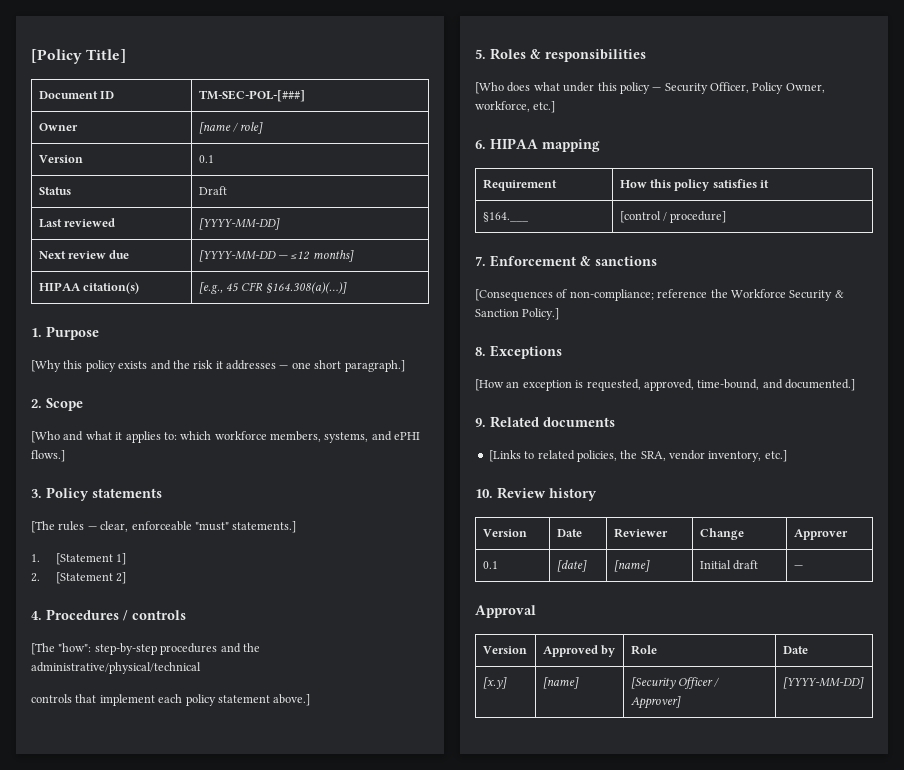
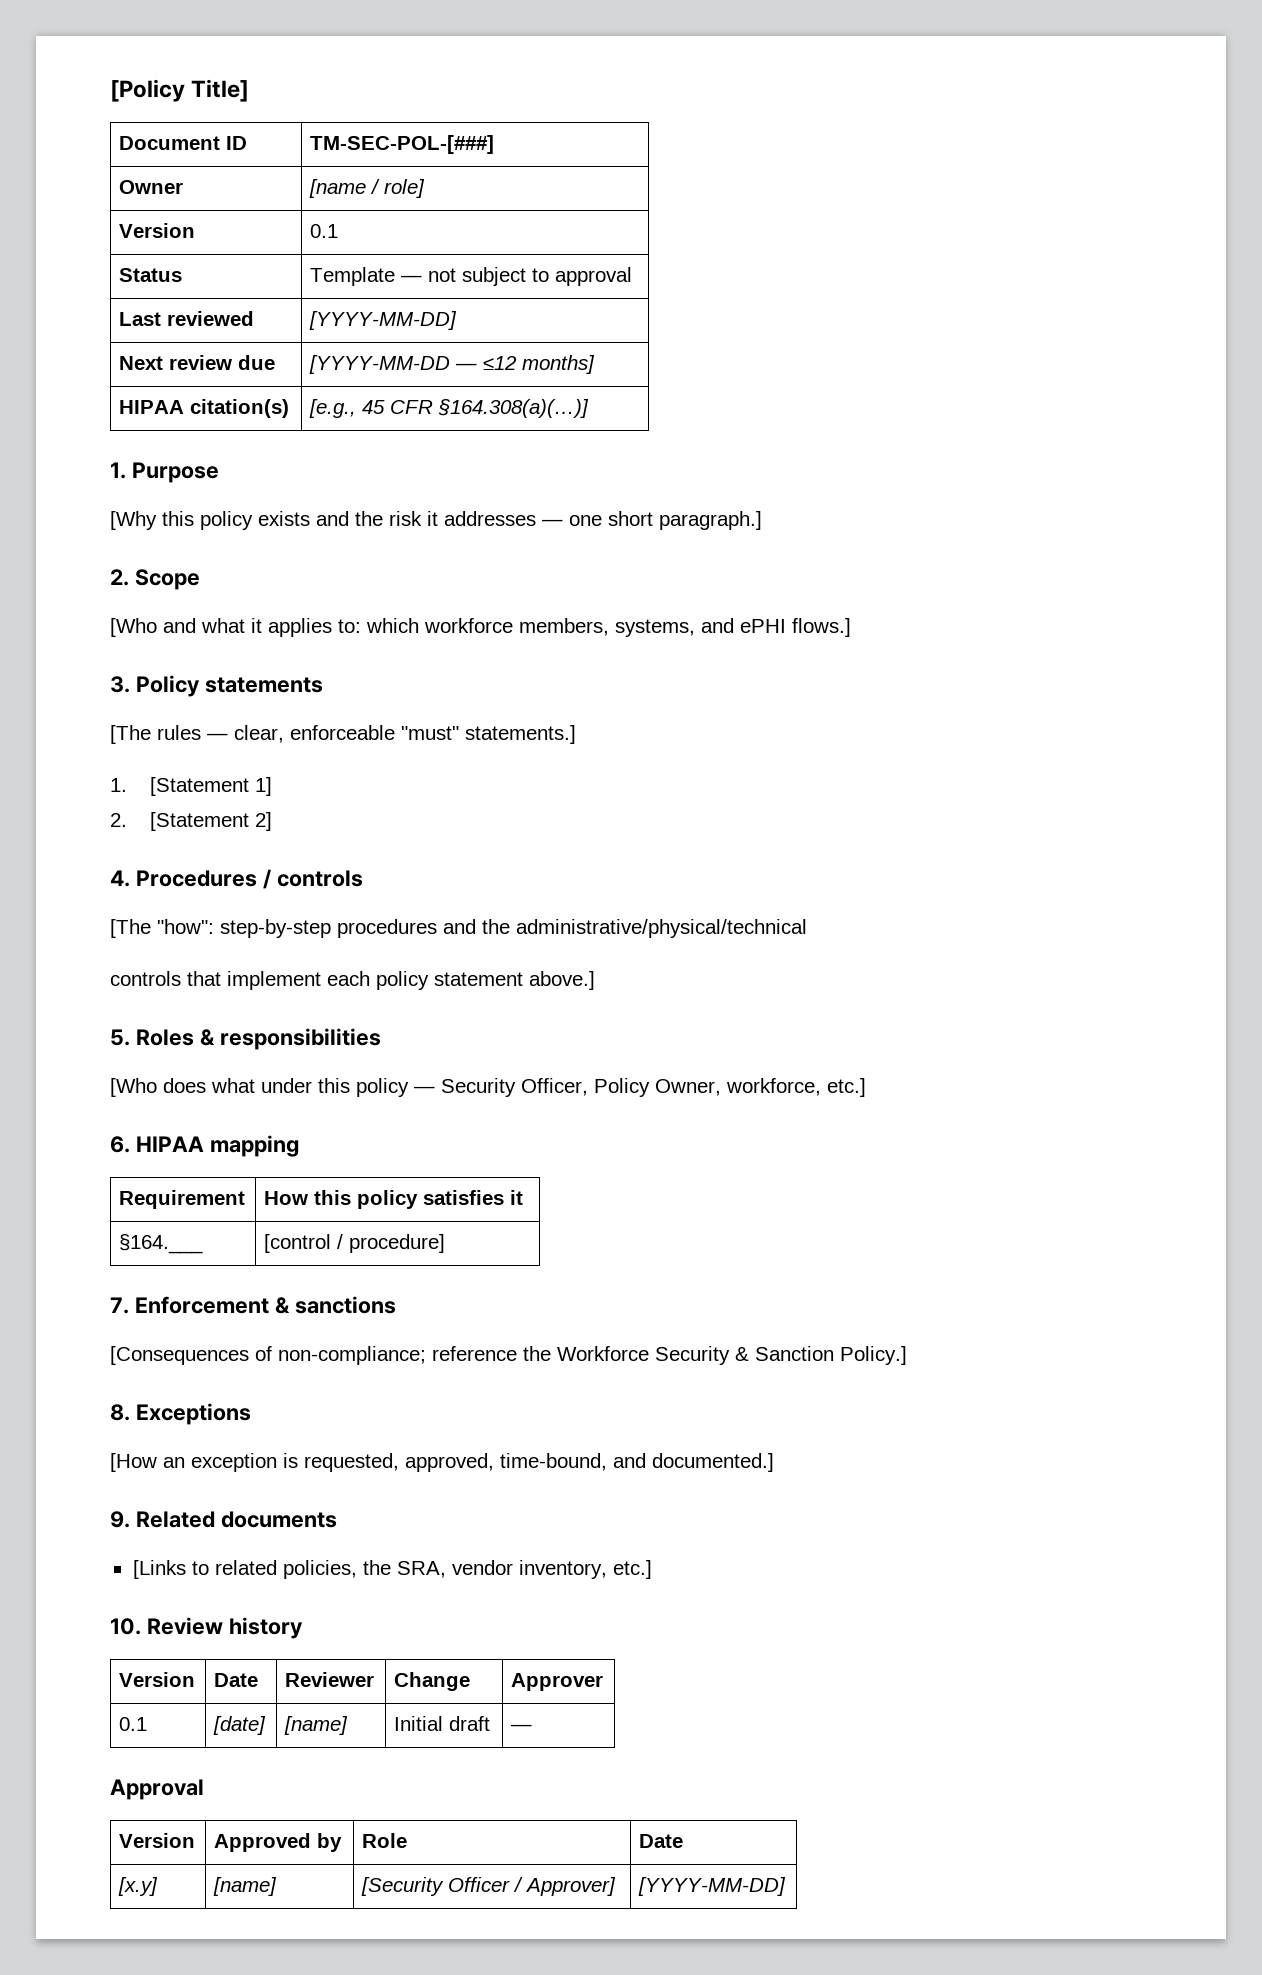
[198,186,227,195] Draft -> [310,267,633,286] Template — not subject to approval

